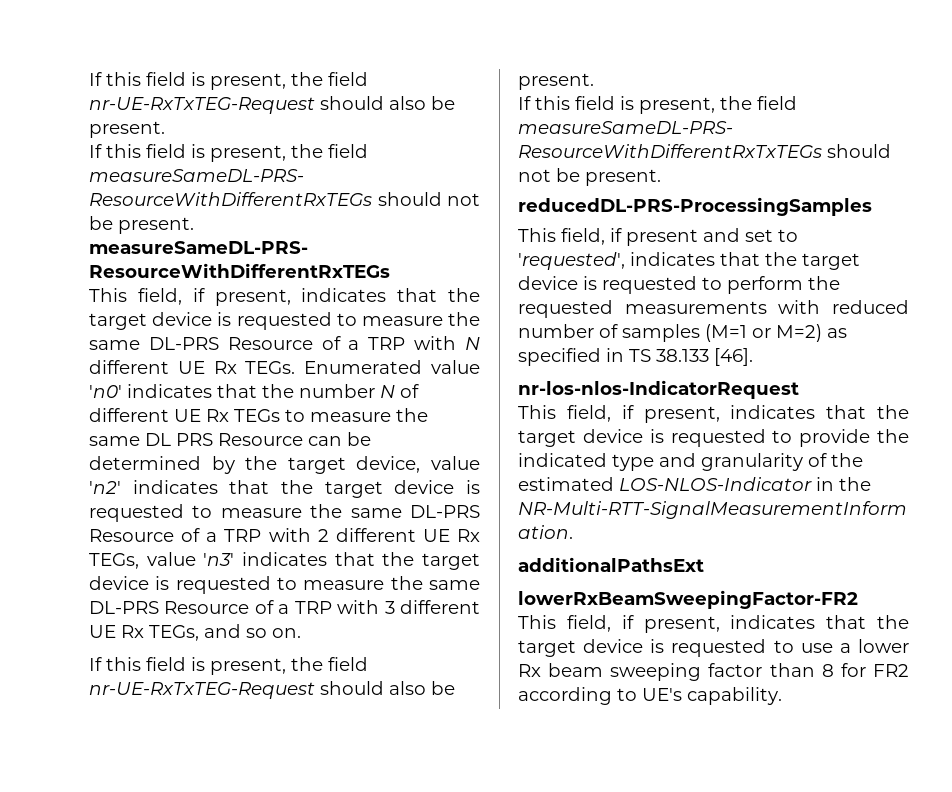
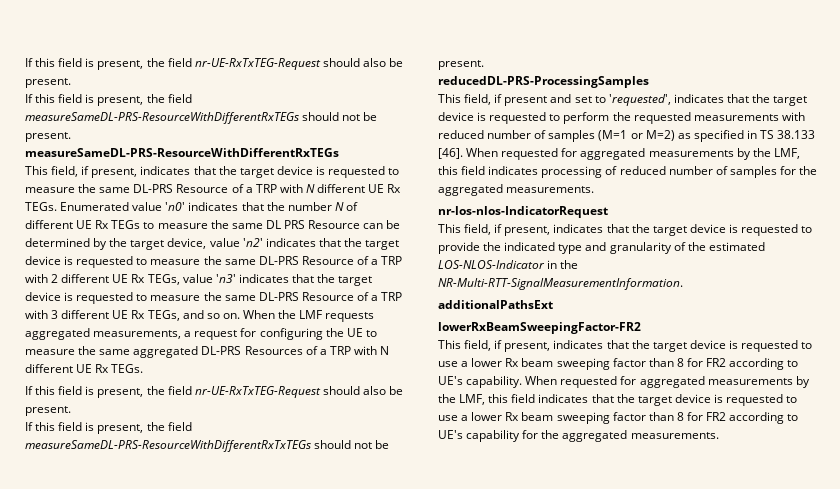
(301, 633) none -> [242,310,375,322] [25,328,377,340] [25,346,390,358] [25,364,144,373] When the LMF requests aggregated measurements, a request for configuring the UE to measure the same aggregated DL-PRS Resources of a TRP with N different UE Rx TEGs.
(753, 357) none -> [466,148,800,160] [438,166,818,178] [438,184,595,196] When requested for aggregated measurements by the LMF, this field indicates processing of reduced number of samples for the aggregated measurements.
(782, 696) none -> [525,376,810,388] [438,394,798,406] [438,412,799,424] [438,430,719,442] When requested for aggregated measurements by the LMF, this field indicates that the target device is requested to use a lower Rx beam sweeping factor than 8 for FR2 according to UE's capability for the aggregated measurements.

